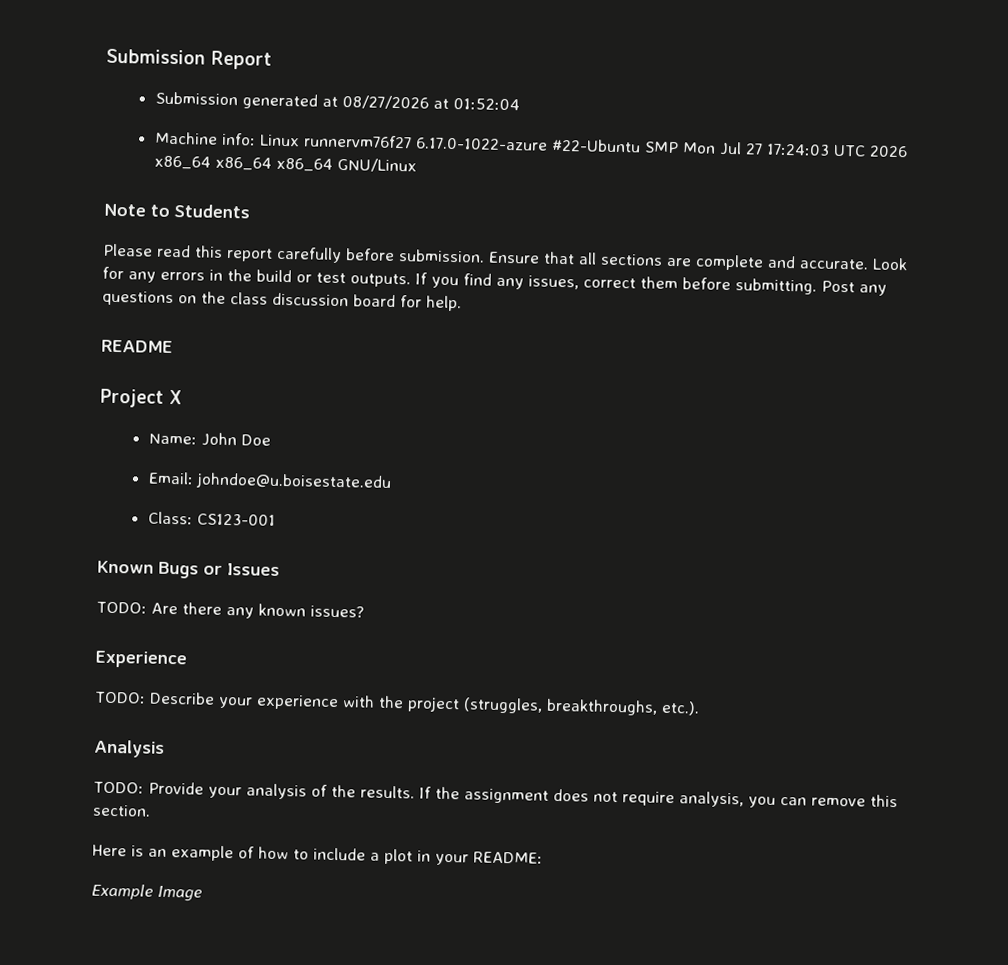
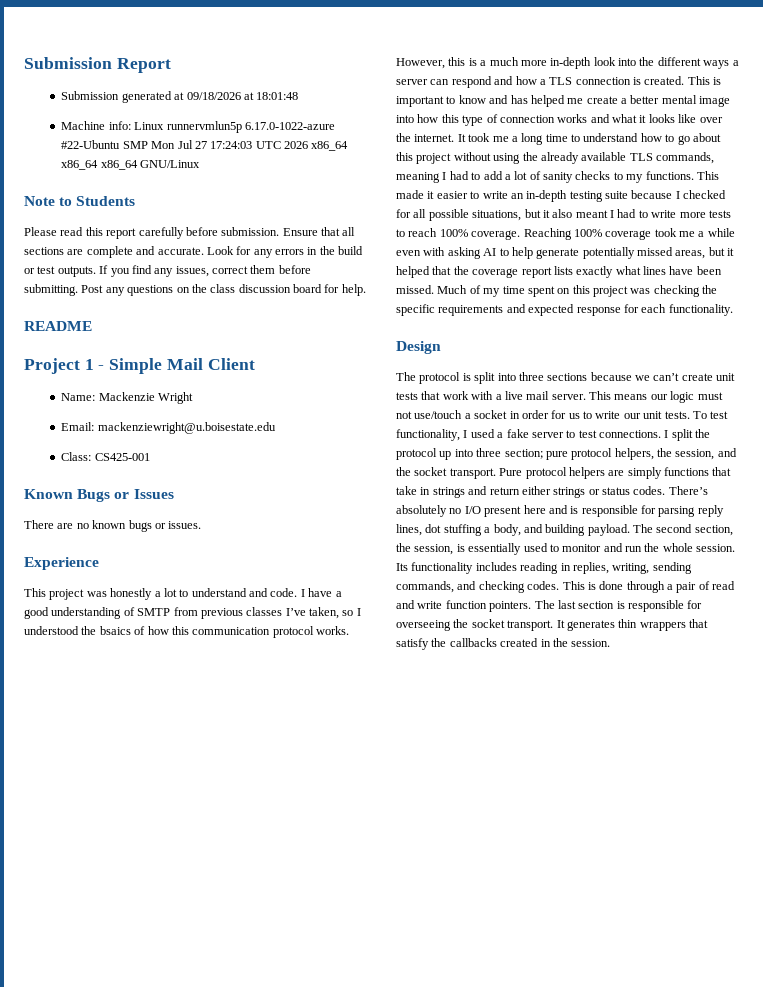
[341,95,520,111] 08/27/2026 at 01:52:04 -> [186,92,299,100] 09/18/2026 at 18:01:48
[303,134,412,149] runnervm76f27 -> [166,121,242,133] runnervmlun5p
[169,389,182,405] X -> [84,358,255,374] 1 - Simple Mail Client
[200,432,271,447] John Doe -> [98,392,194,404] Mackenzie Wright
[194,472,392,491] johndoe@u.boisestate.edu -> [97,422,276,434] mackenziewright@u.boisestate.edu
[196,513,276,526] CS123-001 -> [94,453,150,461] CS425-001
[96,601,364,619] [95,650,187,669] [94,691,700,716] [94,739,165,758] [93,781,898,808] [92,804,151,817] [92,844,543,866] [91,883,202,902] TODO: Are there any known issues? // Experience // TODO: Describe your experience with the project (struggles, breakthroughs, etc.). // Analysis // TODO: Provide your analysis of the results. If the assignment does not require analysis, you can remove this section. // Here is an example of how to include a plot in your README: // Example Image -> [24,520,202,532] [24,557,99,570] [24,588,342,600] [24,607,361,619] [24,626,349,638] [396,57,739,69] [396,76,722,88] [396,95,731,107] [396,114,723,126] [396,133,721,145] [396,152,714,164] [396,171,719,183] [396,190,727,202] [396,209,731,221] [396,228,735,240] [396,247,735,259] [396,266,722,278] [396,285,718,297] [396,304,733,316] [396,341,441,354] [396,372,736,384] [396,391,723,403] [396,410,729,419] [396,429,711,441] [396,448,737,460] [396,467,732,479] [396,486,708,498] [396,505,724,517] [396,524,733,536] [396,543,736,555] [396,562,692,574] [396,581,736,593] [396,600,703,612] [396,619,708,631] [396,638,611,650] There are no known bugs or issues. // Experience // This project was honestly a lot to understand and code. I have a good understanding of SMTP from previous classes I’ve taken, so I understood the bsaics of how this communication protocol works. However, this is a much more in-depth look into the different ways a server can respond and how a TLS connection is created. This is important to know and has helped me create a better mental image into how this type of connection works and what it looks like over the internet. It took me a long time to understand how to go about this project without using the already available TLS commands, meaning I had to add a lot of sanity checks to my functions. This made it easier to write an in-depth testing suite because I checked for all possible situations, but it also meant I had to write more tests to reach 100% coverage. Reaching 100% coverage took me a while even with asking AI to help generate potentially missed areas, but it helped that the coverage report lists exactly what lines have been missed. Much of my time spent on this project was checking the specific requirements and expected response for each functionality. // Design // The protocol is split into three sections because we can’t create unit tests that work with a live mail server. This means our logic must not use/touch a socket in order for us to write our unit tests. To test functionality, I used a fake server to test connections. I split the protocol up into three section; pure protocol helpers, the session, and the socket transport. Pure protocol helpers are simply functions that take in strings and return either strings or status codes. There’s absolutely no I/O present here and is responsible for parsing reply lines, dot stuffing a body, and building payload. The second section, the session, is essentially used to monitor and run the whole session. Its functionality includes reading in replies, writing, sending commands, and checking codes. This is done through a pair of read and write function pointers. The last section is responsible for overseeing the socket transport. It generates thin wrappers that satisfy the callbacks created in the session.

